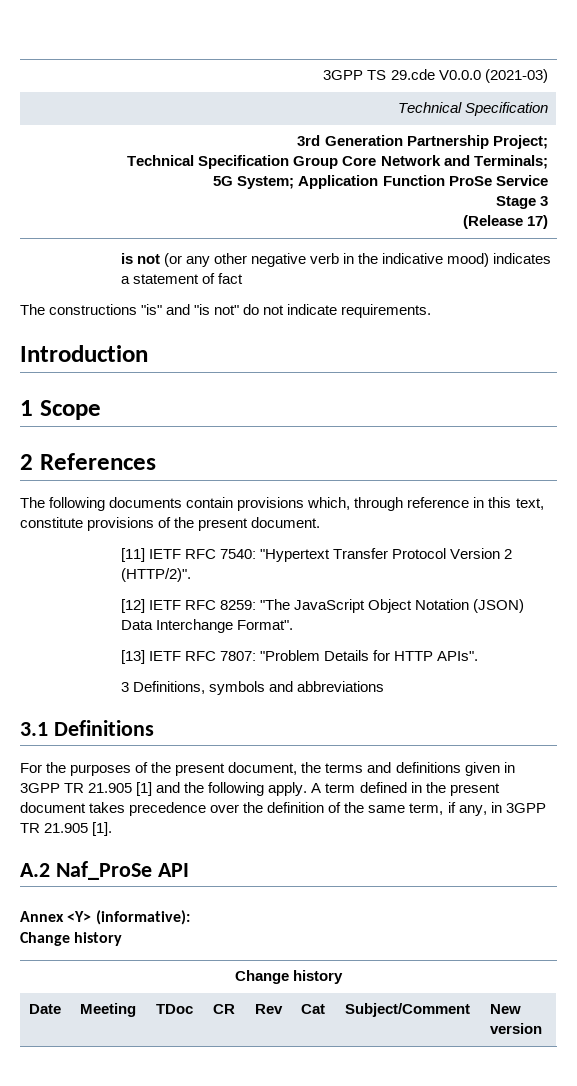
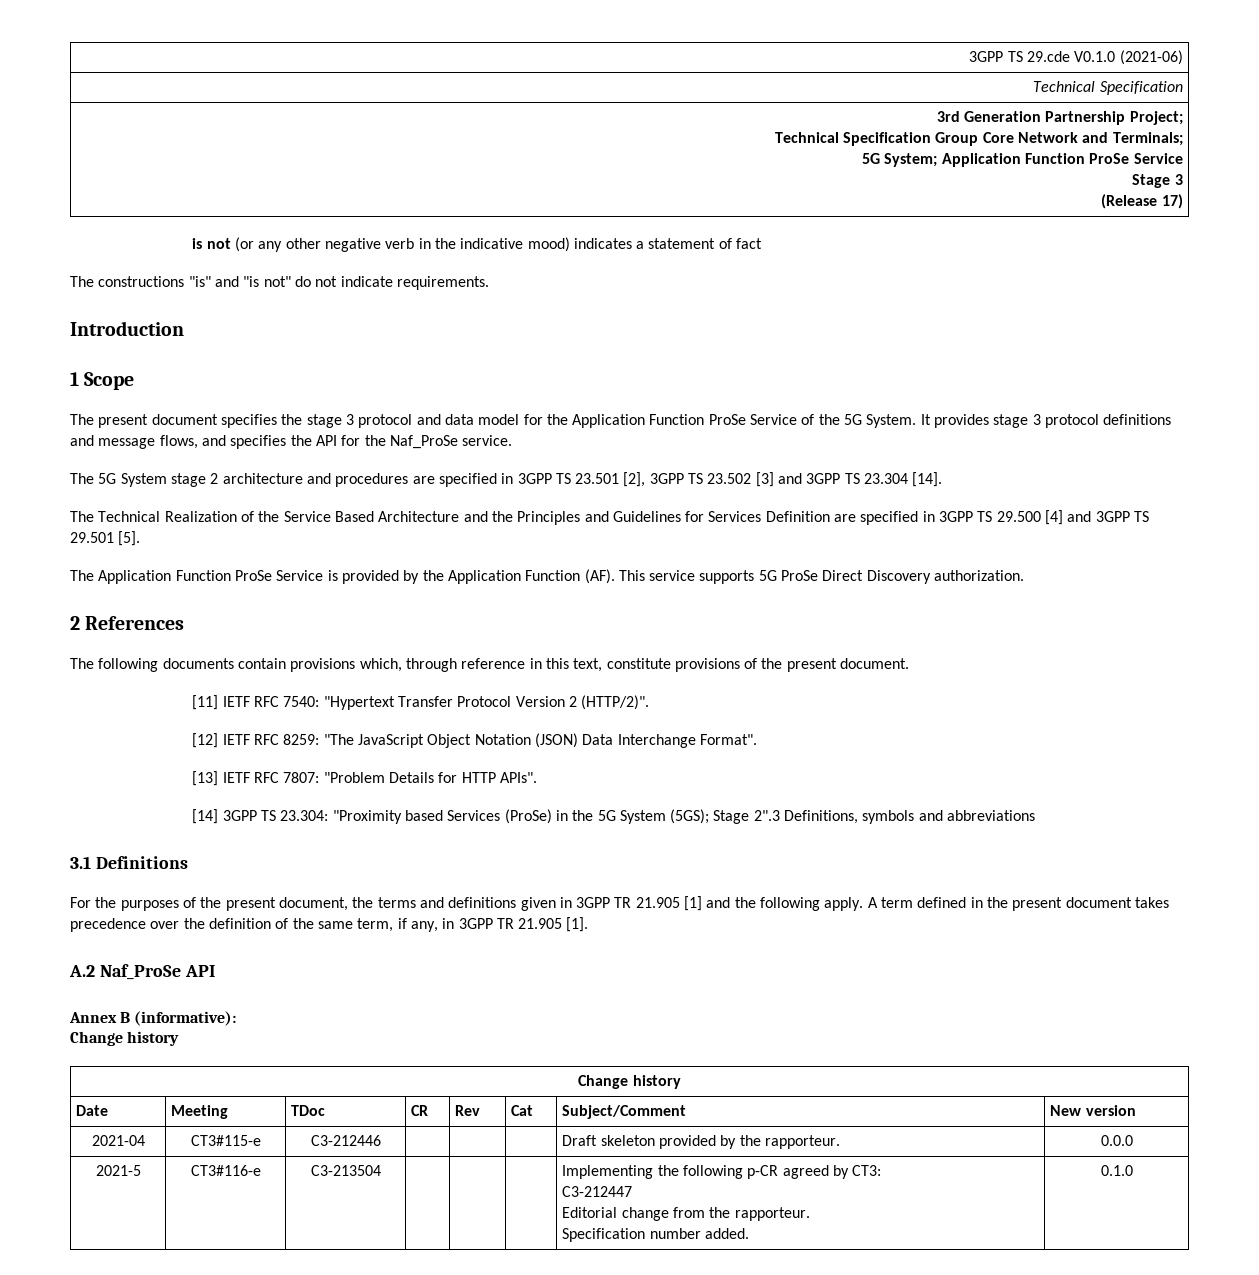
[438,69,548,83] V0.0.0 (2021-03) -> [1074,50,1183,65] V0.1.0 (2021-06)
(101, 410) none -> [70,414,1172,428] [70,435,513,449] [70,472,943,487] [70,510,1150,525] [70,531,141,546] [70,569,1025,584] // The present document specifies the stage 3 protocol and data model for the Application Function ProSe Service of the 5G System. It provides stage 3 protocol definitions and message flows, and specifies the API for the Naf_ProSe service. // The 5G System stage 2 architecture and procedures are specified in 3GPP TS 23.501 [2], 3GPP TS 23.502 [3] and 3GPP TS 23.304 [14]. // The Technical Realization of the Service Based Architecture and the Principles and Guidelines for Services Definition are specified in 3GPP TS 29.500 [4] and 3GPP TS 29.501 [5]. // The Application Function ProSe Service is provided by the Application Function (AF). This service supports 5G ProSe Direct Discovery authorization.
[120,682,129,692] 3 -> [192,809,780,824] [14] 3GPP TS 23.304: "Proximity based Services (ProSe) in the 5G System (5GS); Stage 2".3
[67,911,92,922] <Y> -> [120,1012,131,1023] B
(543, 1028) none -> [91,1135,145,1146] [190,1135,261,1146] [310,1135,381,1146] [562,1135,841,1149] [1100,1135,1133,1146] [95,1165,141,1176] [190,1165,261,1176] [310,1165,381,1176] [562,1165,882,1179] [562,1186,633,1197] [562,1207,810,1221] [562,1228,750,1242] [1100,1165,1133,1176] // 2021-04 | CT3#115-e | C3-212446 | | | | Draft skeleton provided by the rapporteur. | 0.0.0 // 2021-5 | CT3#116-e | C3-213504 | | | | Implementing the following p-CR agreed by CT3: // C3-212447 // Editorial change from the rapporteur. // Specification number added. | 0.1.0

